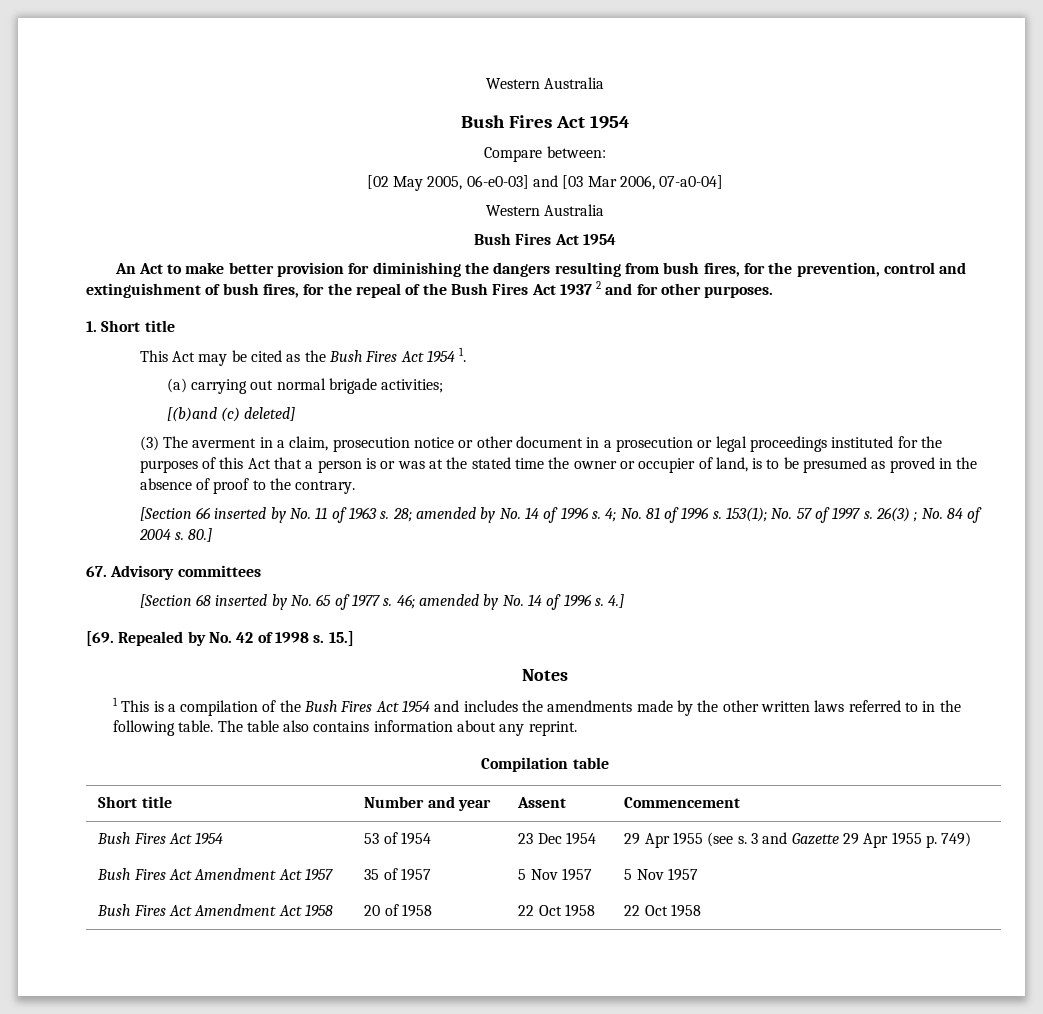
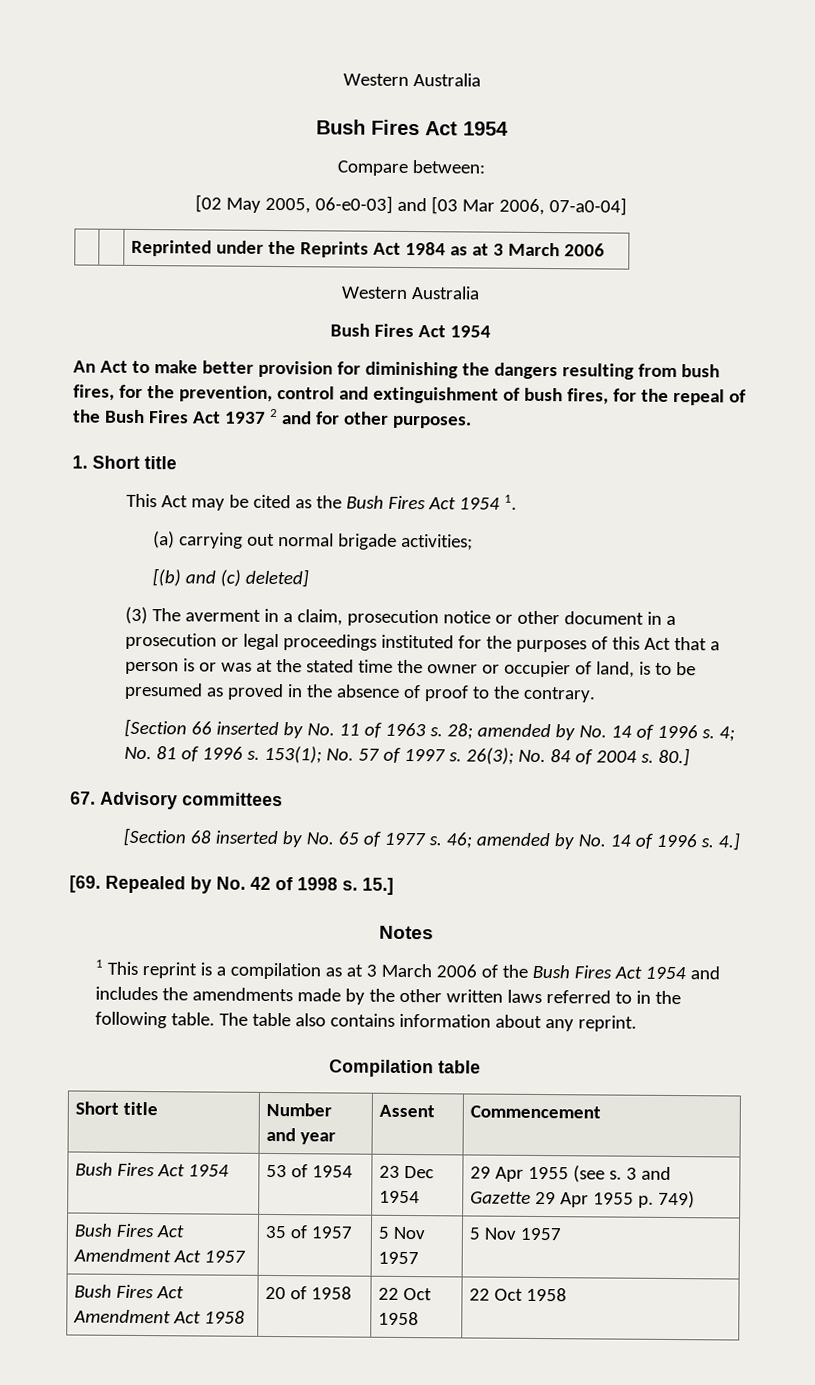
(724, 182) none -> [130,239,605,258] // | | Reprinted under the Reprints Act 1984 as at 3 March 2006
[166,407,217,422] [(b)and -> [151,568,216,587] [(b) and
[876,507,918,522] 26(3) ; -> [465,747,514,765] 26(3);
(150, 706) none -> [141,962,197,979] reprint
(259, 708) none -> [324,963,477,978] as at 3 March 2006

